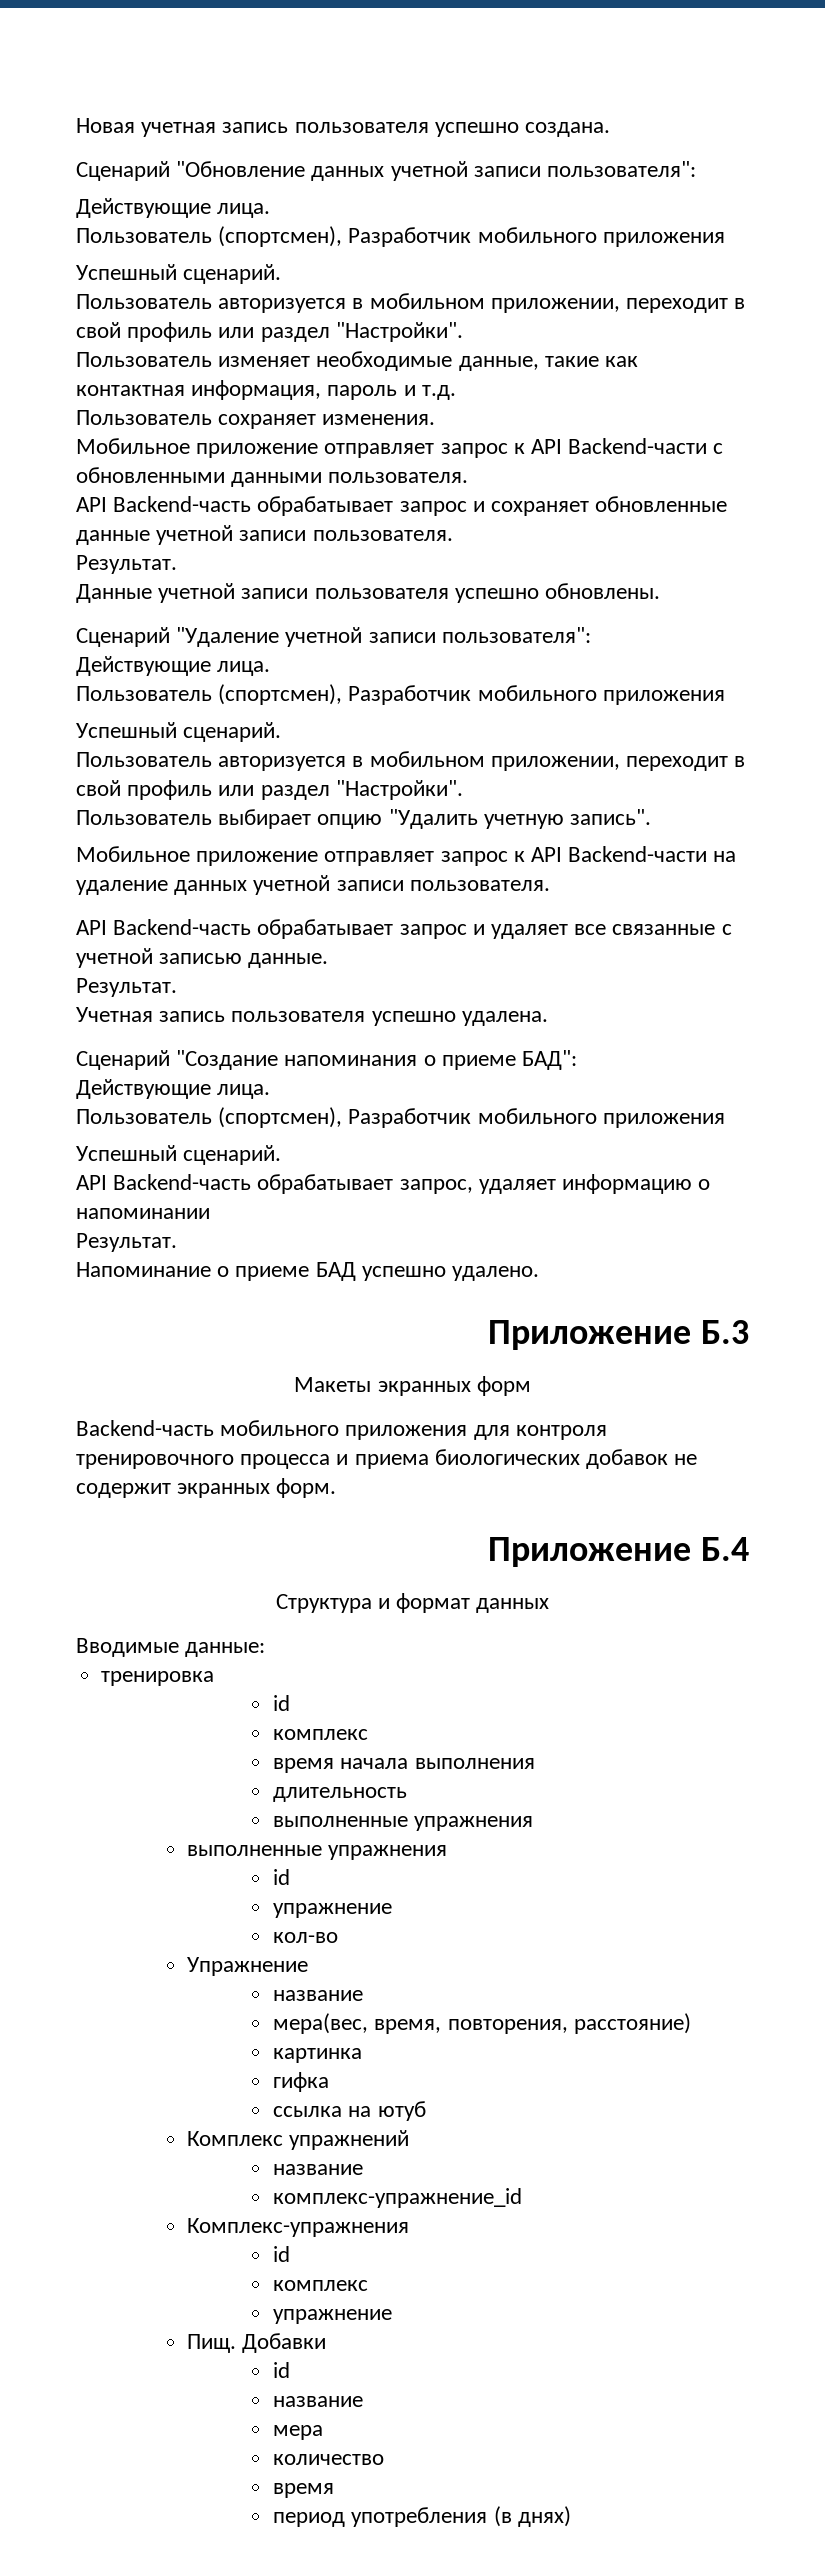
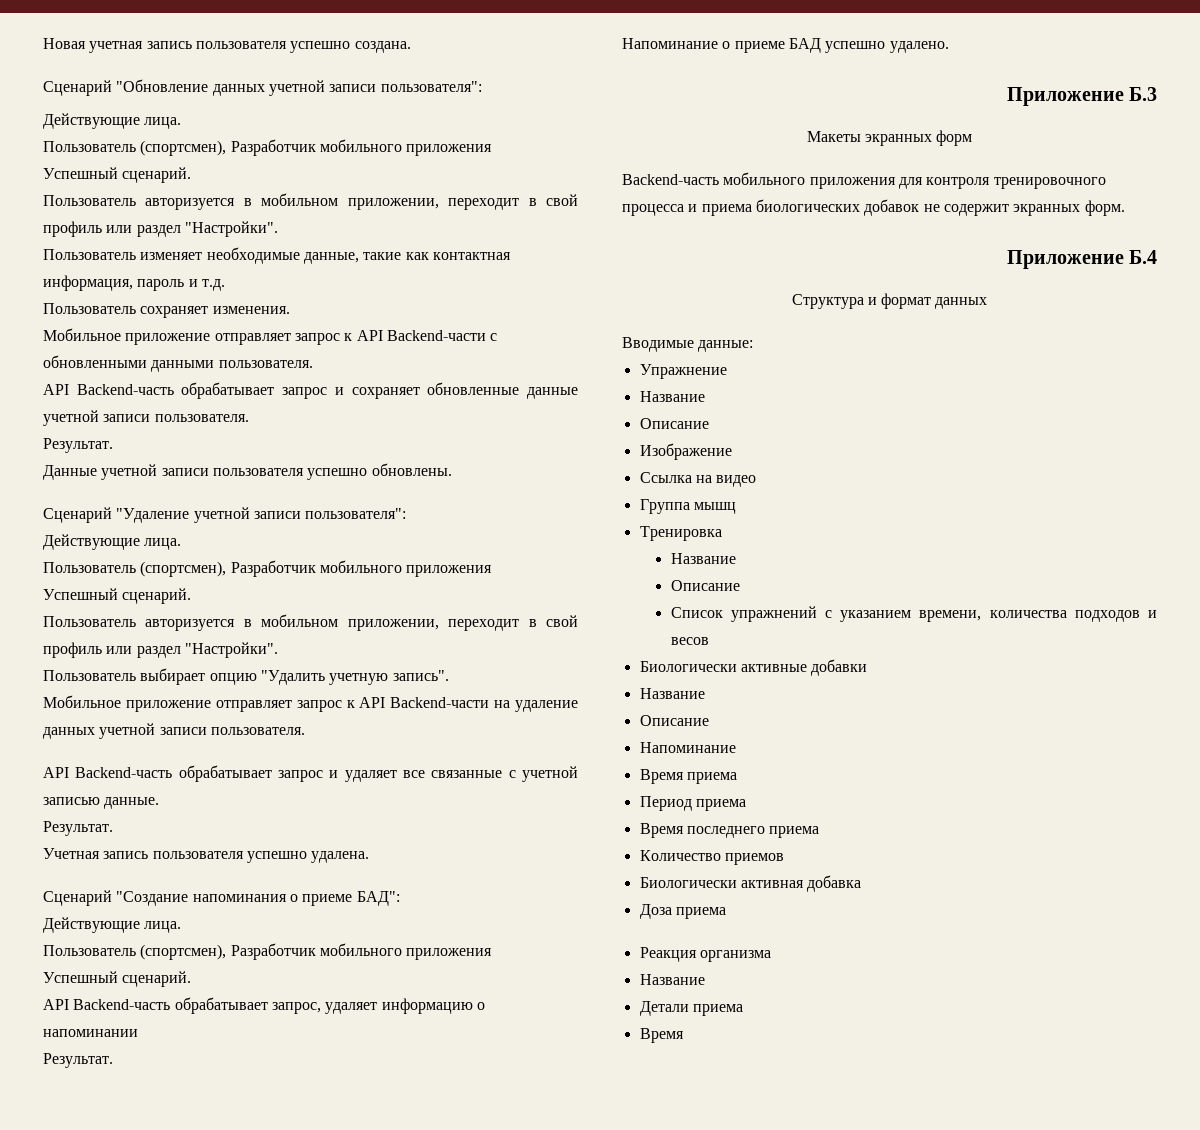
[101,1671,215,1686] [273,1695,291,1711] [273,1729,369,1740] [273,1758,535,1773] [273,1787,408,1802] [273,1816,534,1831] [187,1845,448,1860] [273,1869,291,1885] [273,1903,393,1918] [273,1932,339,1943] [187,1957,309,1976] [273,1990,364,2001] [273,2013,691,2034] [273,2048,363,2063] [273,2072,330,2092] [273,2101,426,2121] [187,2130,410,2150] [273,2164,364,2175] [273,2188,523,2208] [187,2218,410,2237] [273,2246,291,2262] [273,2280,369,2291] [273,2309,393,2324] [187,2333,327,2353] [273,2362,291,2378] [273,2396,364,2407] [273,2425,324,2440] [273,2454,385,2465] [273,2483,335,2498] [273,2506,571,2527] тренировка // id // комплекс // время начала выполнения // длительность // выполненные упражнения // выполненные упражнения // id // упражнение // кол-во // Упражнение // название // мера(вес, время, повторения, расстояние) // картинка // гифка // ссылка на ютуб // Комплекс упражнений // название // комплекс-упражнение_id // Комплекс-упражнения // id // комплекс // упражнение // Пищ. Добавки // id // название // мера // количество // время // период употребления (в днях) -> [639,364,727,379] [639,391,705,402] [639,418,709,429] [639,443,732,460] [639,472,757,487] [639,499,736,514] [639,526,722,541] [670,553,736,564] [670,580,740,591] [670,606,1157,622] [670,637,709,645] [639,659,868,676] [639,688,705,699] [639,715,709,726] [639,742,736,753] [639,769,737,784] [639,796,746,811] [639,823,820,838] [639,850,784,865] [639,875,862,892] [639,904,726,919] [639,947,771,962] [639,974,705,985] [639,1001,743,1016] [639,1028,684,1043] Упражнение // Название // Описание // Изображение // Ссылка на видео // Группа мышц // Тренировка // Название // Описание // Список упражнений с указанием времени, количества подходов и весов // Биологически активные добавки // Название // Описание // Напоминание // Время приема // Период приема // Время последнего приема // Количество приемов // Биологически активная добавка // Доза приема // Реакция организма // Название // Детали приема // Время

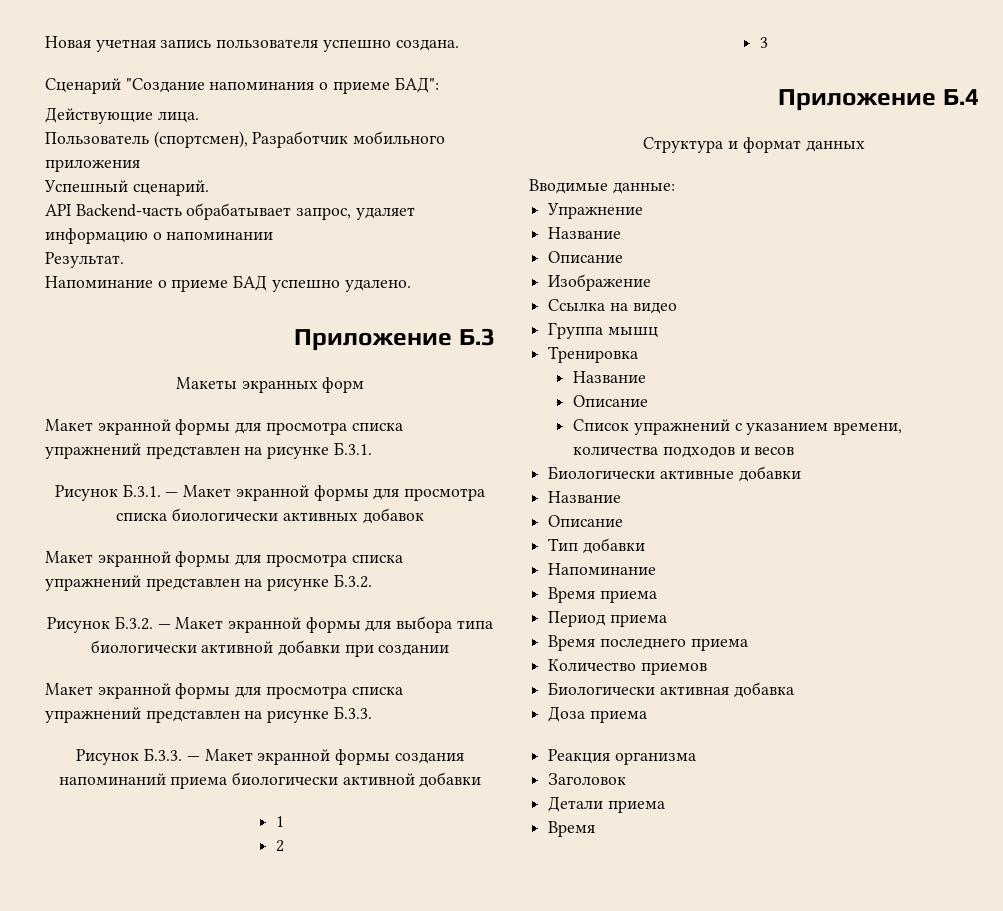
[43,79,482,96] [43,113,182,129] [43,139,493,156] [43,167,192,183] [43,193,579,210] [43,221,278,237] [43,247,511,264] [43,275,225,291] [43,303,290,318] [43,328,498,345] [43,355,313,372] [43,382,578,399] [43,410,249,426] [43,438,113,453] [43,463,452,480] [43,507,407,523] [43,534,182,550] [43,560,493,577] [43,588,192,604] [43,614,579,631] [43,642,278,658] [43,668,449,685] [43,695,578,712] [43,723,305,739] [43,765,578,782] [43,797,160,809] [43,821,113,836] [43,848,370,863] // Сценарий "Обновление данных учетной записи пользователя": // Действующие лица. // Пользователь (спортсмен), Разработчик мобильного приложения // Успешный сценарий. // Пользователь авторизуется в мобильном приложении, переходит в свой профиль или раздел "Настройки". // Пользователь изменяет необходимые данные, такие как контактная информация, пароль и т.д. // Пользователь сохраняет изменения. // Мобильное приложение отправляет запрос к API Backend-части с обновленными данными пользователя. // API Backend-часть обрабатывает запрос и сохраняет обновленные данные учетной записи пользователя. // Результат. // Данные учетной записи пользователя успешно обновлены. // Сценарий "Удаление учетной записи пользователя": // Действующие лица. // Пользователь (спортсмен), Разработчик мобильного приложения // Успешный сценарий. // Пользователь авторизуется в мобильном приложении, переходит в свой профиль или раздел "Настройки". // Пользователь выбирает опцию "Удалить учетную запись". // Мобильное приложение отправляет запрос к API Backend-части на удаление данных учетной записи пользователя. // API Backend-часть обрабатывает запрос и удаляет все связанные с учетной записью данные. // Результат. // Учетная запись пользователя успешно удалена. -> (459, 45) none
[622,172,1106,189] [622,199,1125,216] Backend-часть мобильного приложения для контроля тренировочного процесса и приема биологических добавок не содержит экранных форм. -> [45,419,403,435] [45,442,372,459] [54,484,486,501] [116,508,424,524] [45,551,403,567] [45,574,372,591] [47,616,493,633] [90,640,450,657] [45,683,403,699] [45,706,372,723] [76,748,464,765] [58,772,482,789] [275,816,284,827] [275,840,284,852] [759,37,768,48] Макет экранной формы для просмотра списка упражнений представлен на рисунке Б.3.1. // Рисунок Б.3.1. — Макет экранной формы для просмотра списка биологически активных добавок // Макет экранной формы для просмотра списка упражнений представлен на рисунке Б.3.2. // Рисунок Б.3.2. — Макет экранной формы для выбора типа биологически активной добавки при создании // Макет экранной формы для просмотра списка упражнений представлен на рисунке Б.3.3. // Рисунок Б.3.3. — Макет экранной формы создания напоминаний приема биологически активной добавки // 1 // 2 // 3
(709, 720) none -> [548,538,645,554] // Тип добавки
[639,974,705,985] Название -> [548,773,627,785] Заголовок

